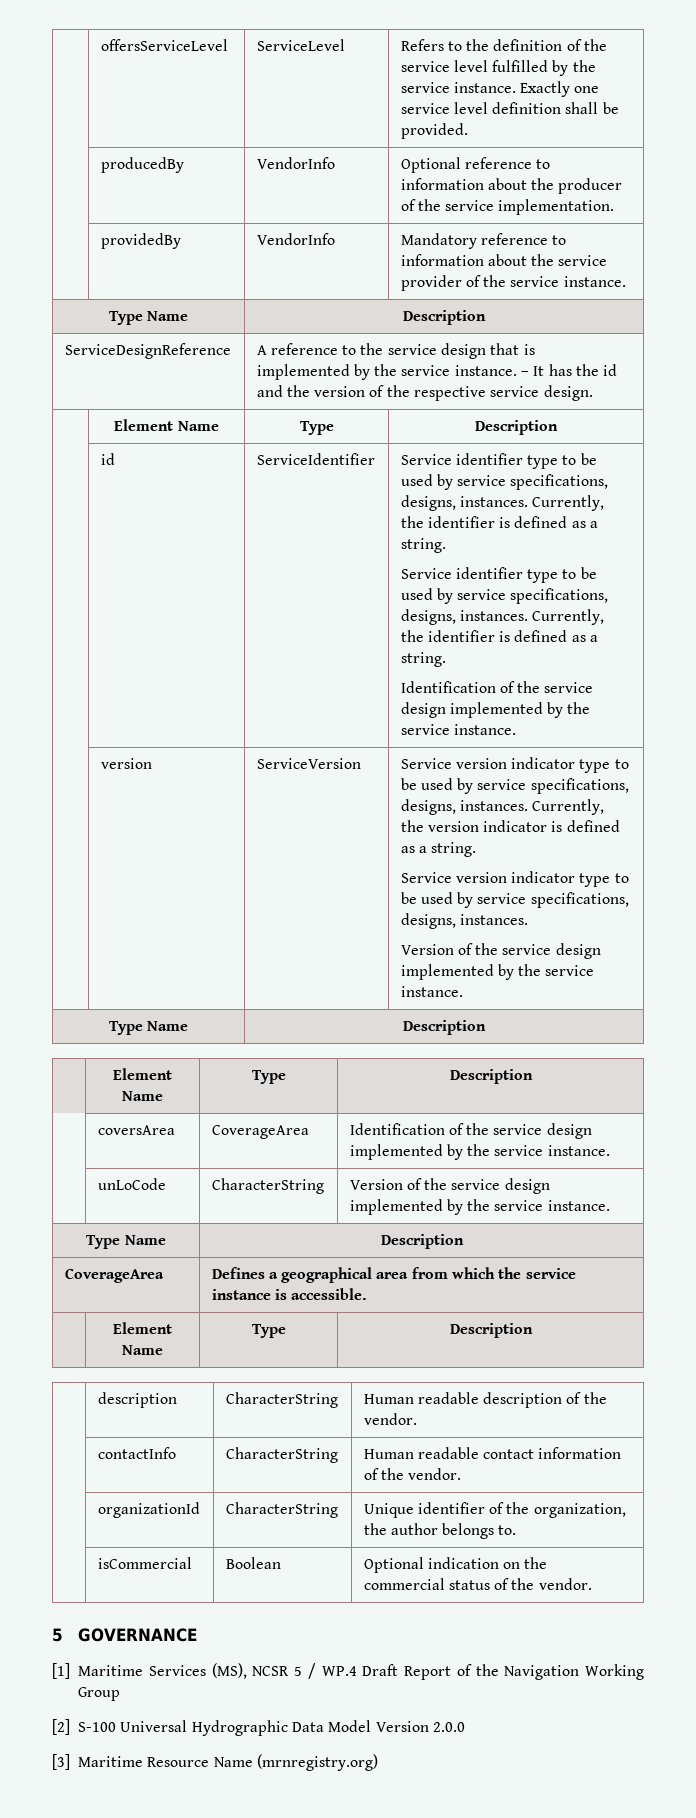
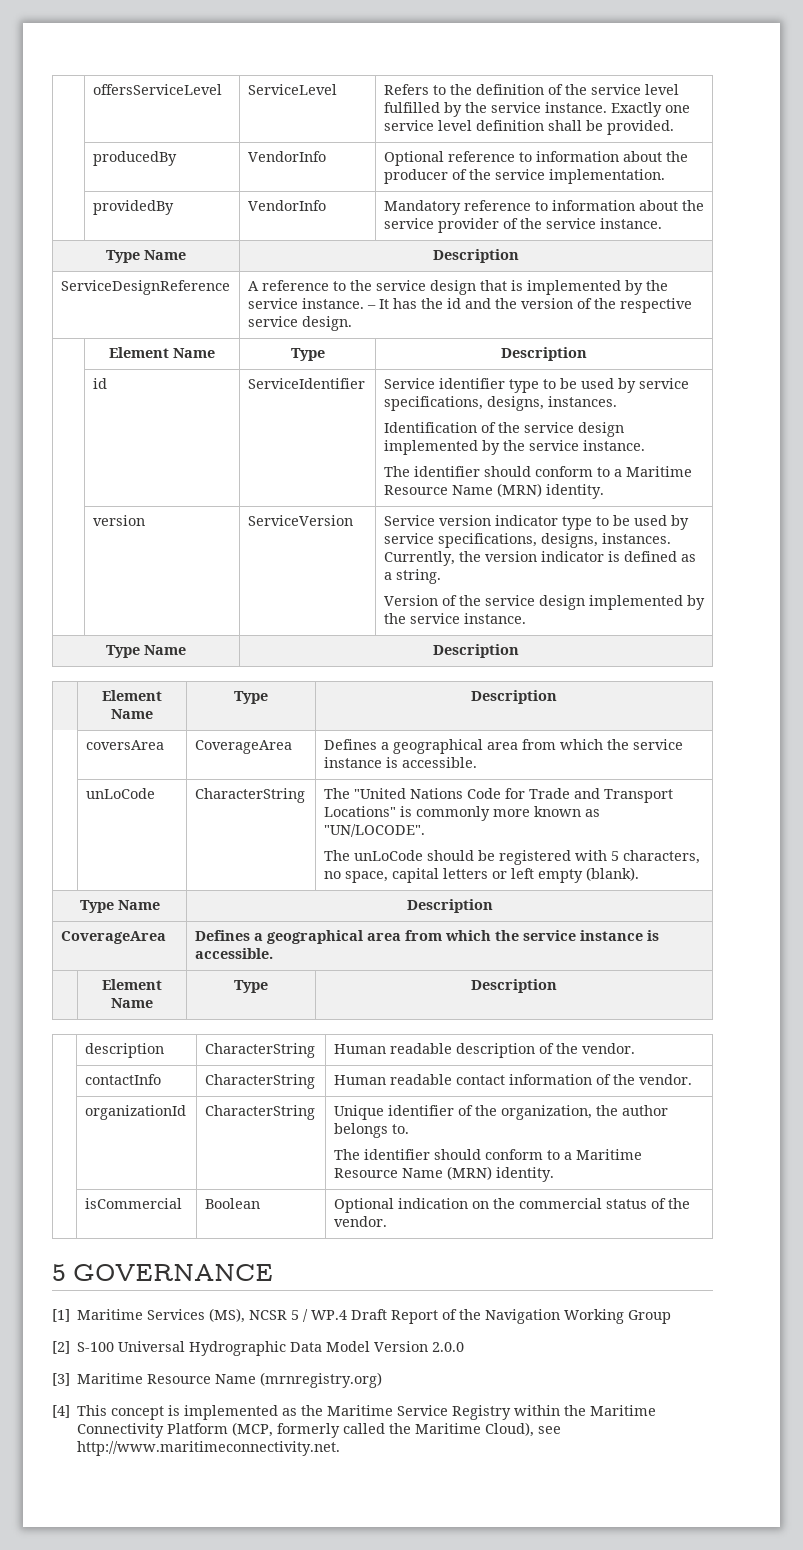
[532,495,605,511] [400,516,599,528] [400,538,446,553] [400,567,597,583] [400,588,609,604] [400,609,605,625] [400,630,599,642] [400,652,446,667] Currently, the identifier is defined as a string. // Service identifier type to be used by service specifications, designs, instances. Currently, the identifier is defined as a string. -> (617, 401) none
(516, 729) none -> [383,466,692,477] [383,483,604,499] // The identifier should conform to a Maritime Resource Name (MRN) identity.
[400,871,629,887] [400,892,629,908] [400,913,528,929] // Service version indicator type to be used by service specifications, designs, instances. -> (441, 576) none
[349,1123,592,1139] [349,1144,610,1160] [97,1178,166,1190] [211,1178,324,1194] [349,1178,550,1194] [349,1199,610,1215] Identification of the service design implemented by the service instance. // | unLoCode | CharacterString | Version of the service design implemented by the service instance. -> [323,739,683,754] [323,757,477,768] [85,788,155,799] [194,788,305,803] [323,788,673,803] [323,806,600,821] [323,824,425,837] [323,850,700,865] [323,867,639,883] Defines a geographical area from which the service instance is accessible. // | unLoCode | CharacterString | The "United Nations Code for Trade and Transport Locations" is commonly more known as "UN/LOCODE". // The unLoCode should be registered with 5 characters, no space, capital letters or left empty (blank).
(517, 1530) none -> [333,1149,642,1160] [333,1166,554,1182] // The identifier should conform to a Maritime Resource Name (MRN) identity.
(379, 1762) none -> [52,1405,657,1420] [77,1422,562,1438] [77,1441,341,1456] // [4] This concept is implemented as the Maritime Service Registry within the Maritime Connectivity Platform (MCP, formerly called the Maritime Cloud), see http://www.maritimeconnectivity.net.

